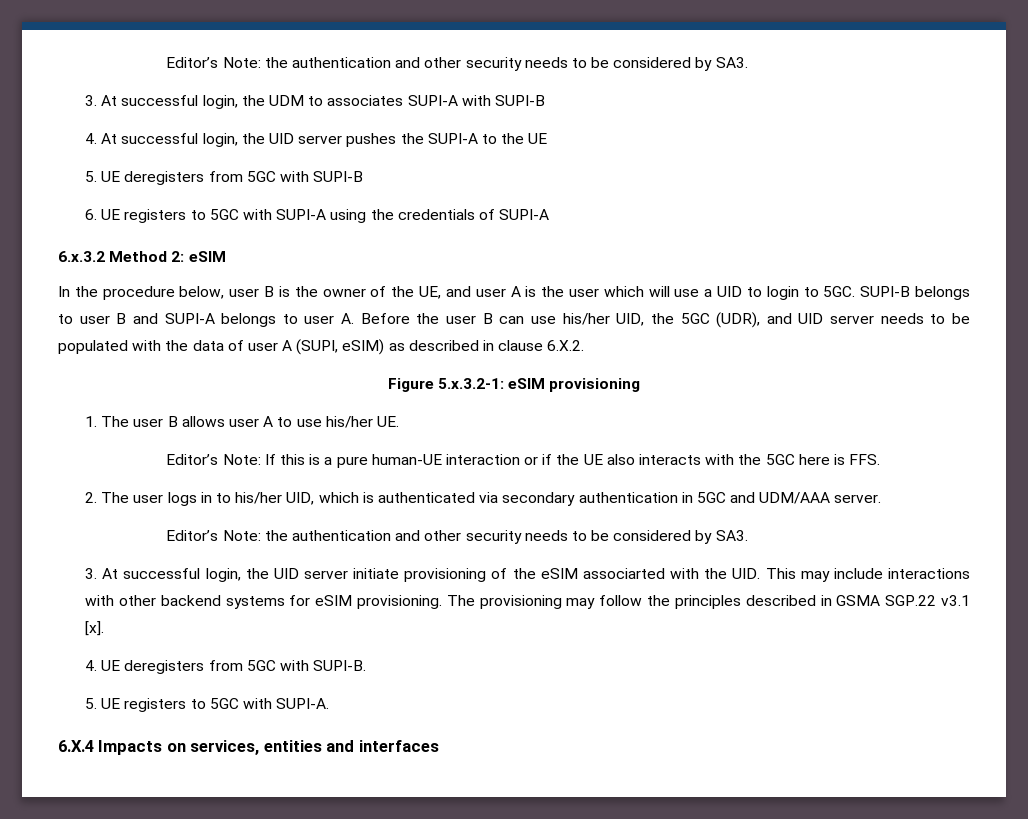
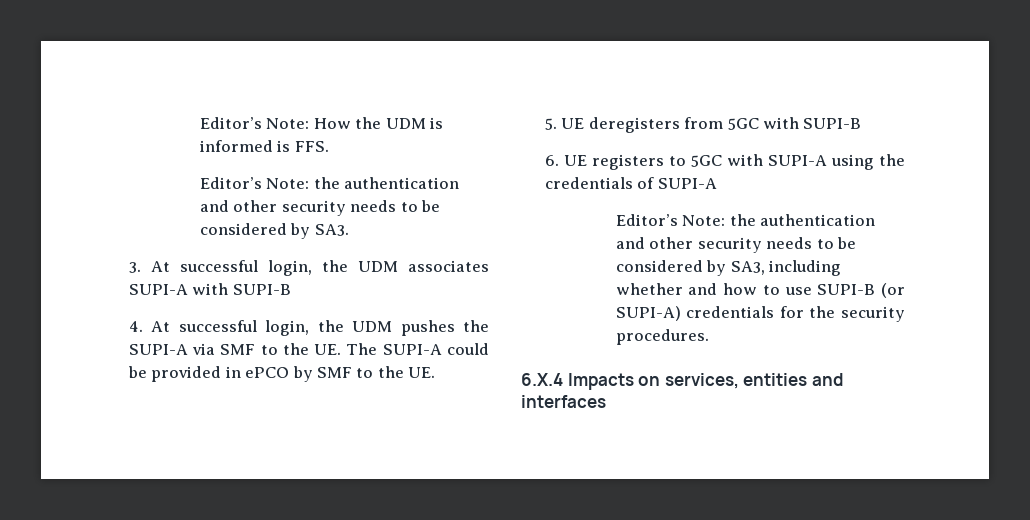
[166,57,261,68] Editor’s Note: -> [199,117,444,129] [199,140,329,152] [199,177,310,189] Editor’s Note: How the UDM is informed is FFS. // Editor’s Note:
[308,96,324,106] to -> (398, 266) none
[269,133,343,144] UID server -> [352,321,393,332] UDM
[481,133,548,144] to the UE -> [191,343,489,355] [127,366,436,382] via SMF to the UE. The SUPI-A could be provided in ePCO by SMF to the UE.
[58,251,226,262] [58,286,970,300] [58,312,970,328] [58,339,585,355] [387,378,641,392] [85,416,399,428] [166,454,881,468] [85,492,882,506] // 6.x.3.2 Method 2: eSIM // In the procedure below, user B is the owner of the UE, and user A is the user which will use a UID to login to 5GC. SUPI-B belongs to user B and SUPI-A belongs to user A. Before the user B can use his/her UID, the 5GC (UDR), and UID server needs to be populated with the data of user A (SUPI, eSIM) as described in clause 6.X.2. // Figure 5.x.3.2-1: eSIM provisioning // 1. The user B allows user A to use his/her UE. // Editor’s Note: If this is a pure human-UE interaction or if the UE also interacts with the 5GC here is FFS. // 2. The user logs in to his/her UID, which is authenticated via secondary authentication in 5GC and UDM/AAA server. -> (717, 183) none
[715,530,748,541] [85,568,970,582] [85,595,971,609] [85,621,105,636] [85,660,367,674] [85,698,330,712] SA3. // 3. At successful login, the UID server initiate provisioning of the eSIM associarted with the UID. This may include interactions with other backend systems for eSIM provisioning. The provisioning may follow the principles described in GSMA SGP.22 v3.1 [x]. // 4. UE deregisters from 5GC with SUPI-B. // 5. UE registers to 5GC with SUPI-A. -> [730,260,842,276] [615,283,905,298] [615,306,905,322] [615,329,709,345] SA3, including whether and how to use SUPI-B (or SUPI-A) credentials for the security procedures.

